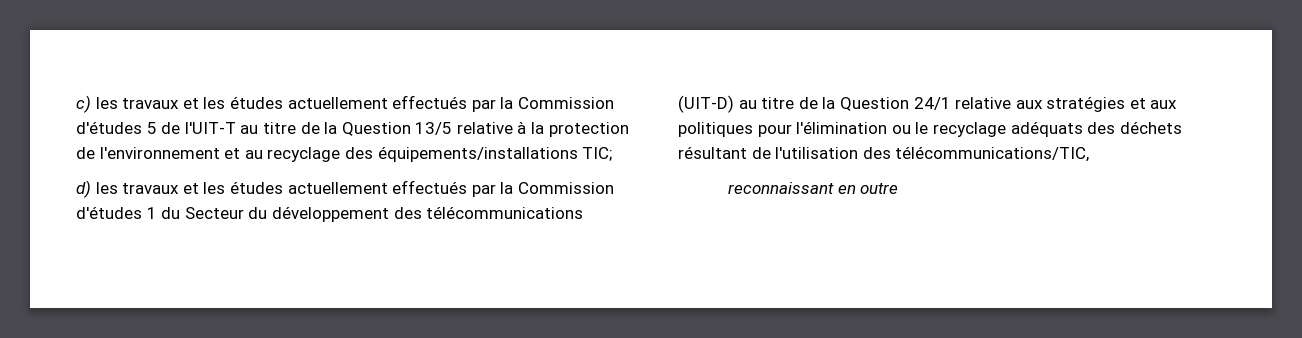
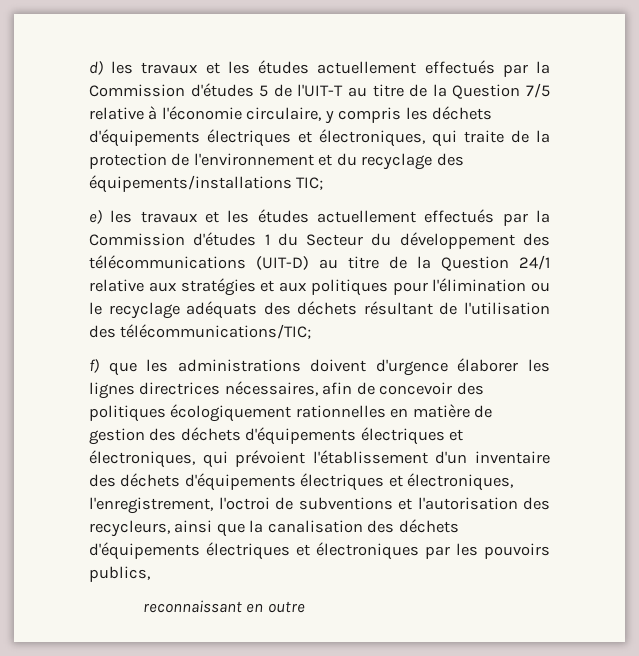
[76,95,91,113] c) -> [89,60,103,75] d)
[415,122,453,135] 13/5 -> [526,83,551,98] 7/5
(527, 127) none -> [161,106,493,124] [89,129,529,147] l'économie circulaire, y compris les déchets d'équipements électriques et électroniques, qui traite de
[244,150,263,159] au -> [336,153,357,166] du
[76,180,91,198] d) -> [89,209,102,224] e)
[895,146,1090,162] télécommunications/TIC, -> [120,324,312,339] [89,358,550,376] [89,381,484,399] [89,404,493,422] [89,427,464,445] [89,450,550,468] [89,473,514,491] [89,497,550,514] [89,519,459,537] [89,542,550,560] [89,566,150,582] télécommunications/TIC; // f) que les administrations doivent d'urgence élaborer les lignes directrices nécessaires, afin de concevoir des politiques écologiquement rationnelles en matière de gestion des déchets d'équipements électriques et électroniques, qui prévoient l'établissement d'un inventaire des déchets d'équipements électriques et électroniques, l'enregistrement, l'octroi de subventions et l'autorisation des recycleurs, ainsi que la canalisation des déchets d'équipements électriques et électroniques par les pouvoirs publics,

